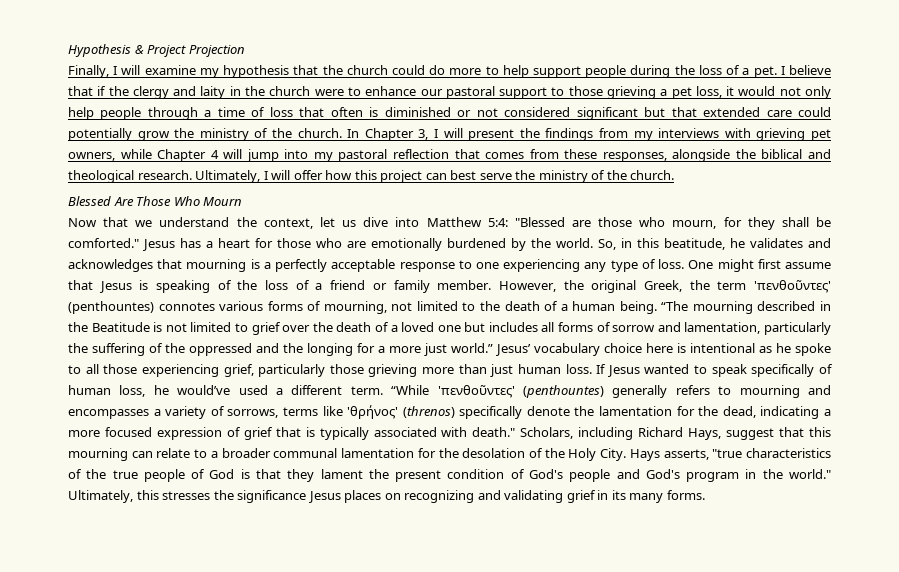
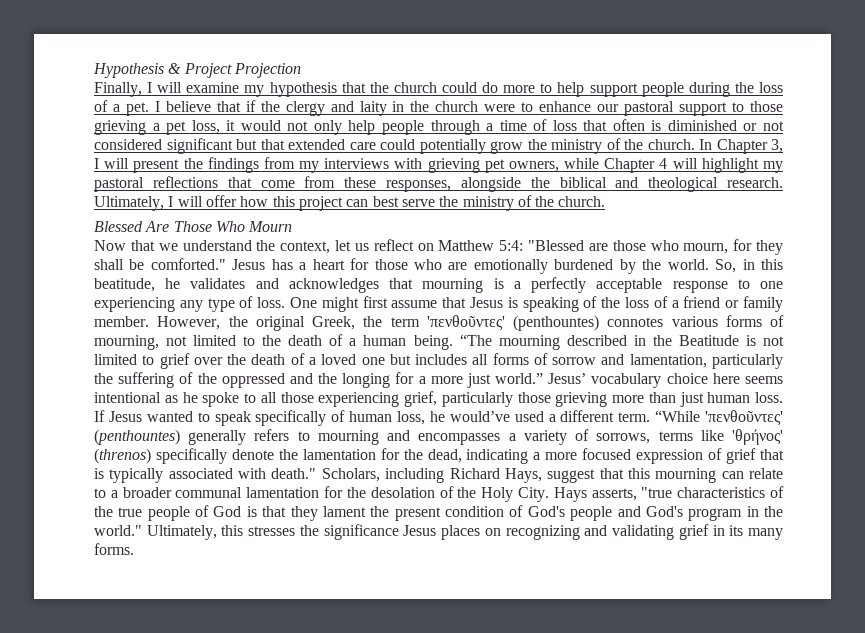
[246,149,525,162] jump into my pastoral reflection that comes -> [701,158,783,173] [94,176,295,192] highlight my pastoral reflections that come
[363,217,420,227] dive into -> [373,239,434,251] reflect on
[677,343,686,353] is -> [745,376,783,384] seems

